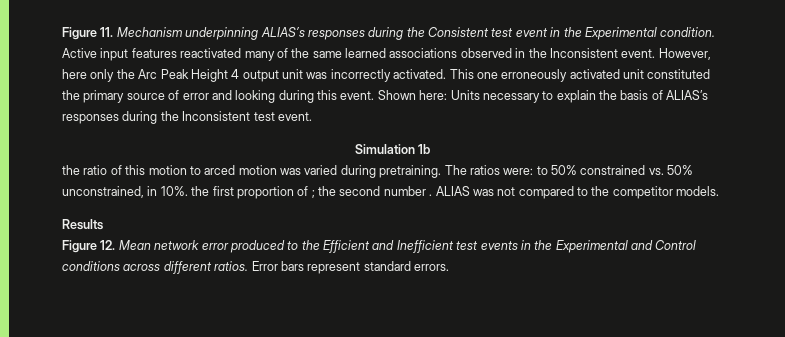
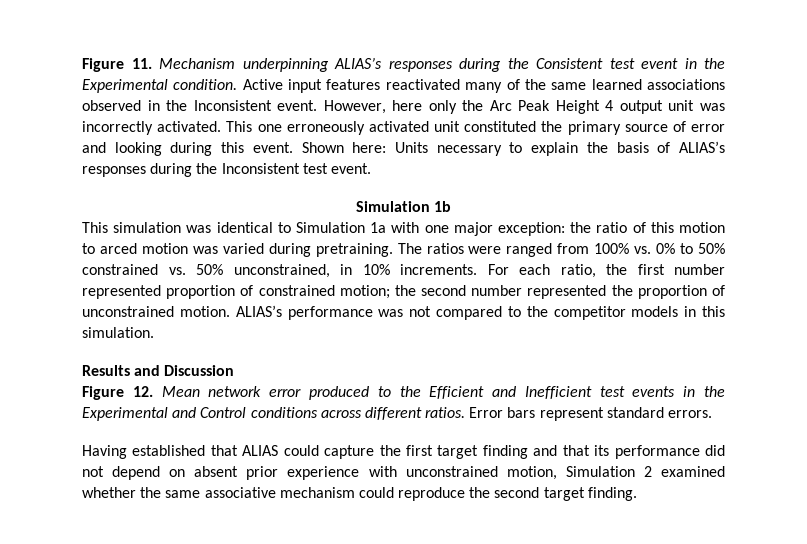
(431, 149) none -> [82,222,565,236] This simulation was identical to Simulation 1a with one major exception:
[503,168,534,175] were: -> [468,243,676,257] were ranged from 100% vs. 0%
[160,186,470,199] 10%. the first proportion of ; the second number . ALIAS -> [362,264,725,278] [82,285,725,299] [82,305,373,320] 10% increments. For each ratio, the first number represented proportion of constrained motion; the second number represented the proportion of unconstrained motion. ALIAS’s performance
[676,186,720,196] models. -> [631,306,725,317] [82,327,154,338] models in this simulation.
(103, 224) none -> [134,365,235,376] and Discussion
(449, 267) none -> [82,445,726,459] [82,466,726,480] [82,487,637,501] // Having established that ALIAS could capture the first target finding and that its performance did not depend on absent prior experience with unconstrained motion, Simulation 2 examined whether the same associative mechanism could reproduce the second target finding.

